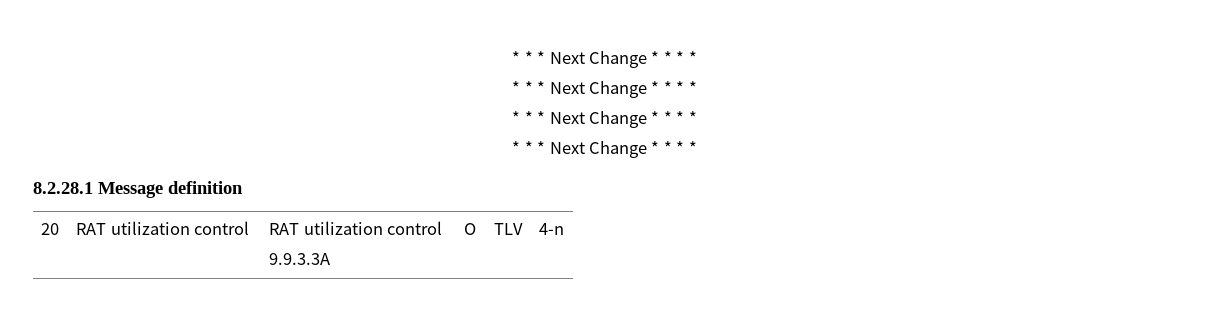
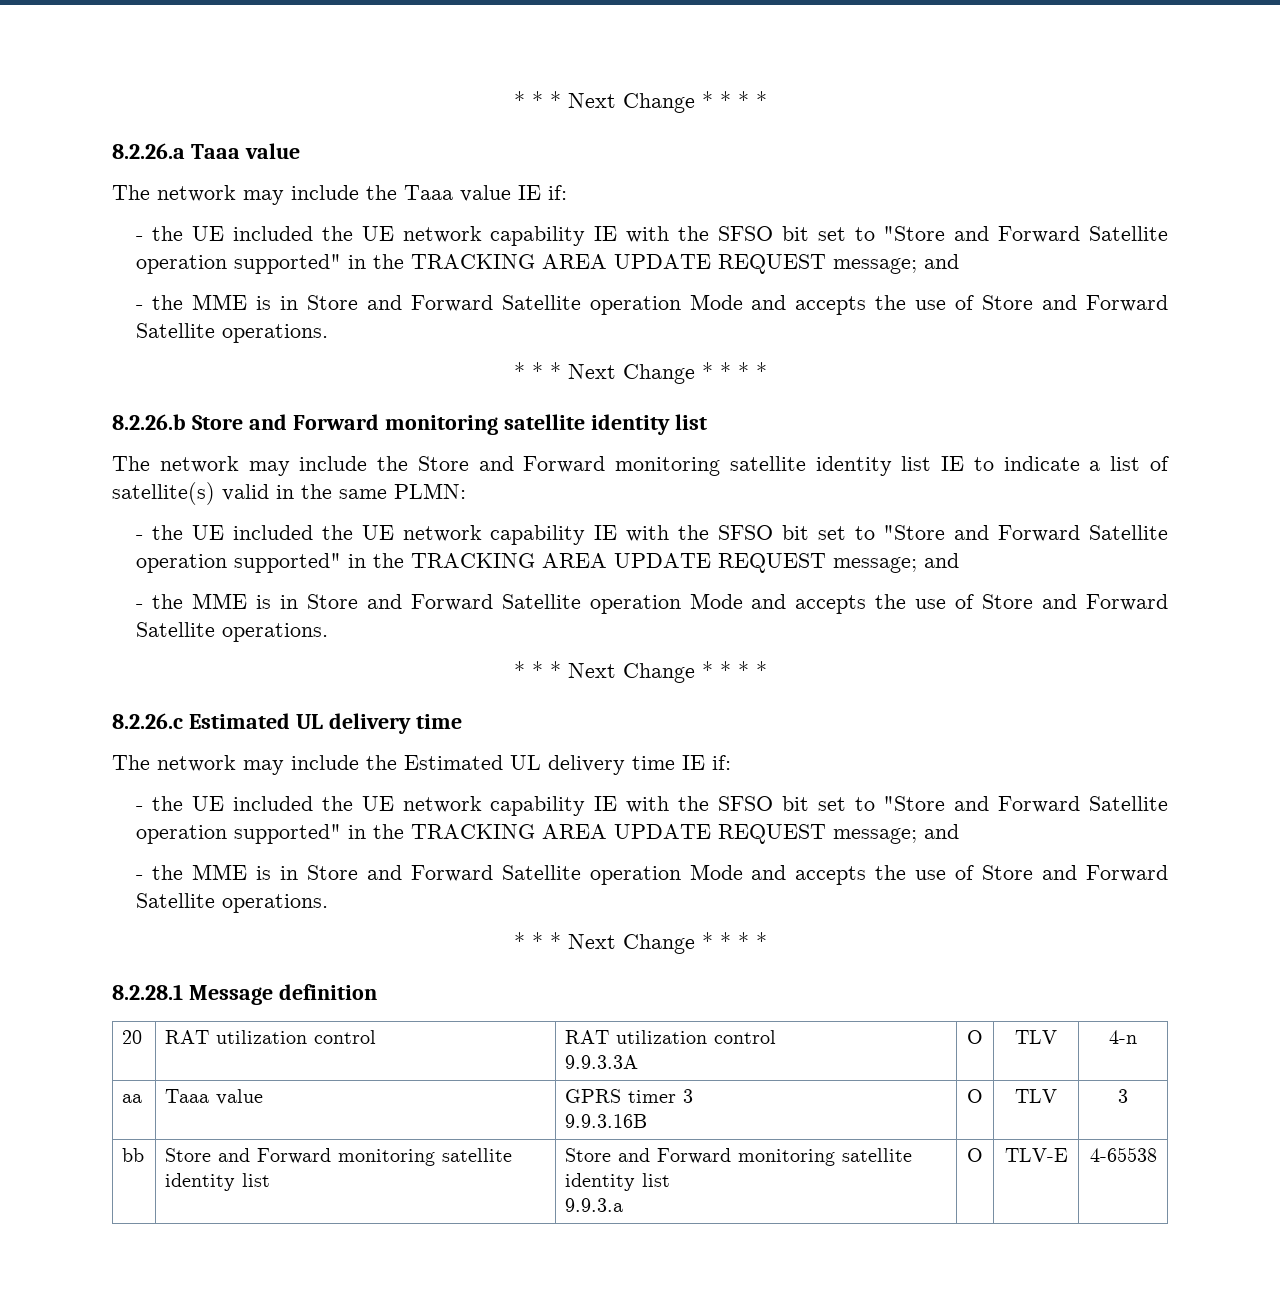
[512,51,697,68] [512,81,697,98] [512,111,697,128] * * * Next Change * * * * // * * * Next Change * * * * // * * * Next Change * * * * -> [513,91,767,113] [112,143,300,159] [112,185,567,205] [136,226,1169,246] [136,254,960,274] [136,294,1168,315] [136,323,329,343] [513,362,767,384] [112,414,707,435] [112,456,1169,476] [112,482,466,505] [136,525,1169,545] [136,553,960,573] [136,593,1168,614] [136,622,329,642] [513,661,767,683] [112,713,462,734] [112,755,731,775] [136,796,1169,816] [136,824,960,844] [136,864,1168,885] [136,893,329,913] * * * Next Change * * * * // 8.2.26.a Taaa value // The network may include the Taaa value IE if: // - the UE included the UE network capability IE with the SFSO bit set to "Store and Forward Satellite operation supported" in the TRACKING AREA UPDATE REQUEST message; and // - the MME is in Store and Forward Satellite operation Mode and accepts the use of Store and Forward Satellite operations. // * * * Next Change * * * * // 8.2.26.b Store and Forward monitoring satellite identity list // The network may include the Store and Forward monitoring satellite identity list IE to indicate a list of satellite(s) valid in the same PLMN: // - the UE included the UE network capability IE with the SFSO bit set to "Store and Forward Satellite operation supported" in the TRACKING AREA UPDATE REQUEST message; and // - the MME is in Store and Forward Satellite operation Mode and accepts the use of Store and Forward Satellite operations. // * * * Next Change * * * * // 8.2.26.c Estimated UL delivery time // The network may include the Estimated UL delivery time IE if: // - the UE included the UE network capability IE with the SFSO bit set to "Store and Forward Satellite operation supported" in the TRACKING AREA UPDATE REQUEST message; and // - the MME is in Store and Forward Satellite operation Mode and accepts the use of Store and Forward Satellite operations.
(564, 229) none -> [122,1094,143,1103] [165,1089,264,1105] [565,1089,694,1103] [565,1114,648,1128] [967,1089,983,1103] [1015,1089,1057,1103] [1118,1089,1128,1103] [122,1148,145,1162] [165,1148,513,1166] [165,1173,271,1191] [565,1148,913,1166] [565,1173,671,1191] [565,1198,624,1212] [967,1148,983,1162] [1004,1148,1068,1162] [1089,1147,1157,1162] // aa | Taaa value | GPRS timer 3 // 9.9.3.16B | O | TLV | 3 // bb | Store and Forward monitoring satellite identity list | Store and Forward monitoring satellite identity list // 9.9.3.a | O | TLV-E | 4-65538

